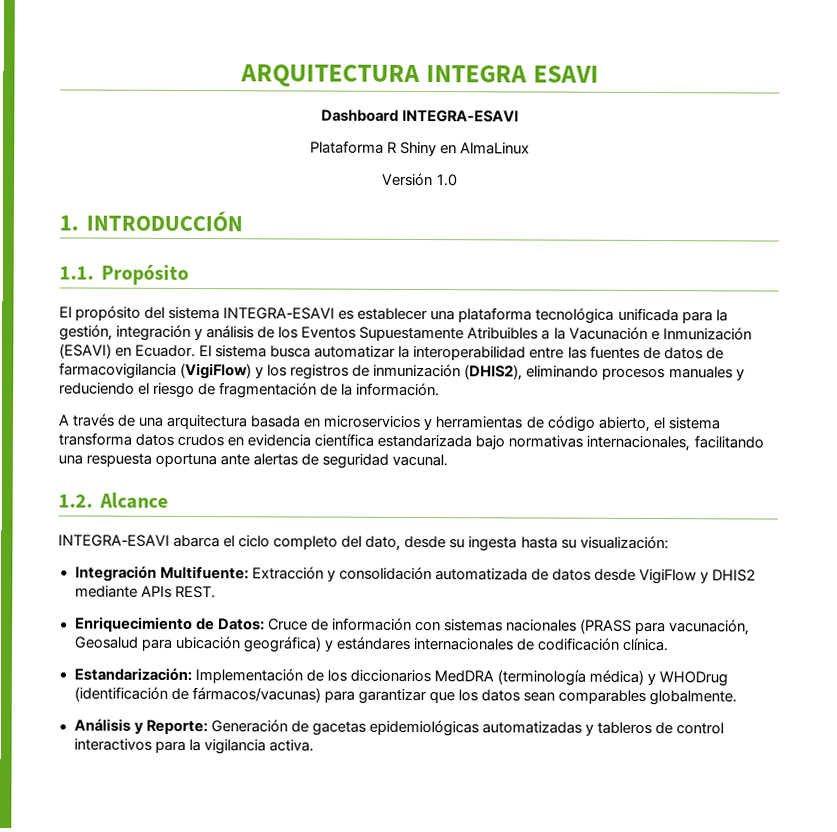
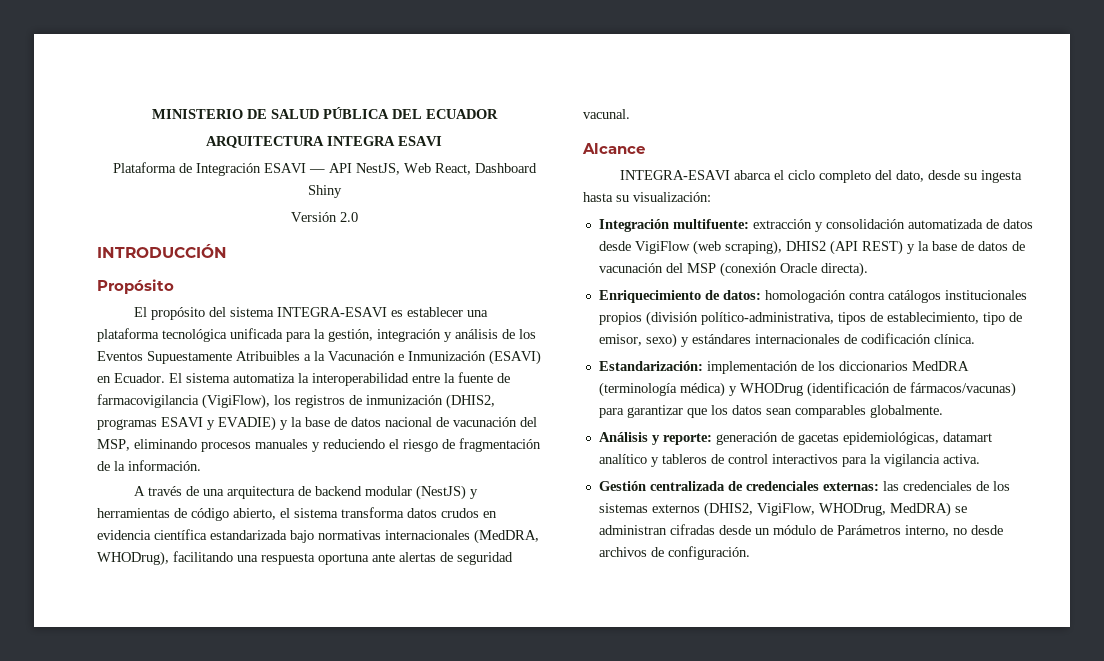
[240,64,599,88] [320,109,520,123] [309,140,397,154] ARQUITECTURA INTEGRA ESAVI // Dashboard INTEGRA-ESAVI // Plataforma R -> [151,107,498,119] [206,136,442,148] [112,162,537,176] MINISTERIO DE SALUD PÚBLICA DEL ECUADOR // ARQUITECTURA INTEGRA ESAVI // Plataforma de Integración ESAVI — API NestJS, Web React, Dashboard
[440,142,531,155] en AlmaLinux -> (342, 191) none
[436,174,458,187] [59,215,79,231] 1.0 // 1. -> [339,212,358,222] 2.0 //
[59,266,94,280] 1.1. -> (227, 251) none
[270,345,397,358] busca automatizar -> [233,373,295,383] automatiza
[567,345,724,360] [59,362,524,381] las fuentes de datos de farmacovigilancia (VigiFlow) y los registros de inmunización (DHIS2), -> [444,372,510,383] [97,394,495,409] [97,416,537,431] [97,439,130,451] la fuente de farmacovigilancia (VigiFlow), los registros de inmunización (DHIS2, programas ESAVI y EVADIE) y la base de datos nacional de vacunación del MSP,
[250,415,421,429] basada en microservicios -> [298,485,467,500] de backend modular (NestJS)
[586,435,691,452] internacionales, -> [385,529,539,544] [97,551,169,566] internacionales (MedDRA, WHODrug),
[58,494,93,508] 1.2. -> (630, 114) none
[159,565,324,580] Multifuente: Extracción -> [672,219,812,229] multifuente: extracción
[700,569,757,584] [74,585,216,599] [74,616,751,636] [73,635,322,653] y DHIS2 mediante APIs REST. // Enriquecimiento de Datos: Cruce de información con sistemas nacionales (PRASS para vacunación, Geosalud para ubicación geográfica) -> [692,240,1025,255] [598,262,868,277] [598,290,1027,303] [598,311,1022,326] [598,333,677,348] (web scraping), DHIS2 (API REST) y la base de datos de vacunación del MSP (conexión Oracle directa). // Enriquecimiento de datos: homologación contra catálogos institucionales propios (división político-administrativa, tipos de establecimiento, tipo de emisor, sexo)
[194,668,303,684] Implementación -> [706,361,798,374] implementación
[145,719,582,737] Reporte: Generación de gacetas epidemiológicas automatizadas -> [662,432,992,445] [598,454,647,464] reporte: generación de gacetas epidemiológicas, datamart analítico
(314, 745) none -> [598,481,1010,491] [598,502,967,517] [598,524,1003,537] [598,546,750,560] // Gestión centralizada de credenciales externas: las credenciales de los sistemas externos (DHIS2, VigiFlow, WHODrug, MedDRA) se administran cifradas desde un módulo de Parámetros interno, no desde archivos de configuración.

